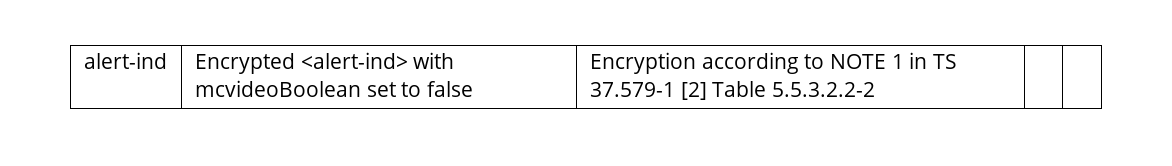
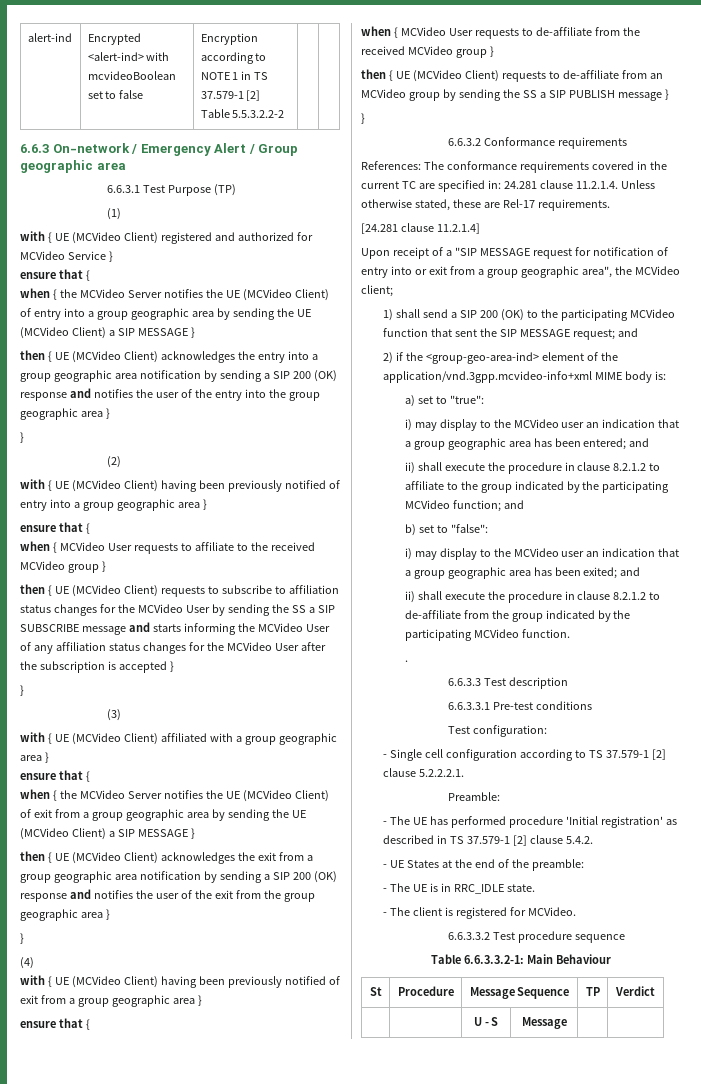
(875, 89) none -> [20,143,299,156] [20,160,126,173] [107,184,237,196] [107,208,122,220] [20,231,313,244] [20,251,113,262] [20,269,90,281] [20,288,329,301] [20,308,311,320] [20,327,195,339] [20,350,318,363] [20,370,337,382] [20,388,320,401] [20,408,110,420] [20,432,24,443] [107,456,122,468] [20,479,340,492] [20,499,207,511] [20,522,90,534] [20,541,315,554] [20,561,106,573] [20,584,339,597] [20,604,335,616] [20,622,330,635] [20,642,326,654] [20,661,174,673] [20,685,24,696] [107,709,122,721] [20,732,337,745] [20,752,49,763] [20,770,90,782] [20,789,329,802] [20,809,306,821] [20,828,195,840] [20,851,313,864] [20,871,337,883] [20,889,315,902] [20,909,110,921] [20,933,24,944] [20,957,34,969] [20,975,340,988] [20,995,202,1007] [20,1018,90,1030] [361,26,640,39] [361,46,494,58] [361,69,663,82] [361,89,669,101] [361,113,365,124] [448,137,628,149] [361,161,667,173] [361,180,655,192] [361,199,610,211] [361,223,480,234] [361,247,668,259] [361,266,680,278] [361,285,393,297] [382,309,675,321] [382,328,638,340] [382,352,618,364] [382,371,666,383] [404,395,484,407] [404,419,680,431] [404,438,650,450] [404,462,661,474] [404,481,670,493] [404,500,524,512] [404,524,488,536] [404,548,680,560] [404,567,641,579] [404,591,661,603] [404,610,631,622] [404,629,570,641] [404,660,408,662] [448,677,569,689] [448,701,593,710] [448,725,548,737] [382,749,666,761] [382,768,464,777] [448,792,501,801] [382,816,677,828] [382,835,593,846] [382,859,584,871] [382,883,535,894] [382,907,576,919] [448,931,626,943] [431,954,611,964] [369,987,382,996] [397,986,454,996] [469,987,570,999] [585,987,600,996] [615,986,655,996] [473,1017,499,1026] [521,1017,567,1029] // 6.6.3 On-network / Emergency Alert / Group geographic area // 6.6.3.1 Test Purpose (TP) // (1) // with { UE (MCVideo Client) registered and authorized for MCVideo Service } // ensure that { // when { the MCVideo Server notifies the UE (MCVideo Client) of entry into a group geographic area by sending the UE (MCVideo Client) a SIP MESSAGE } // then { UE (MCVideo Client) acknowledges the entry into a group geographic area notification by sending a SIP 200 (OK) response and notifies the user of the entry into the group geographic area } // } // (2) // with { UE (MCVideo Client) having been previously notified of entry into a group geographic area } // ensure that { // when { MCVideo User requests to affiliate to the received MCVideo group } // then { UE (MCVideo Client) requests to subscribe to affiliation status changes for the MCVideo User by sending the SS a SIP SUBSCRIBE message and starts informing the MCVideo User of any affiliation status changes for the MCVideo User after the subscription is accepted } // } // (3) // with { UE (MCVideo Client) affiliated with a group geographic area } // ensure that { // when { the MCVideo Server notifies the UE (MCVideo Client) of exit from a group geographic area by sending the UE (MCVideo Client) a SIP MESSAGE } // then { UE (MCVideo Client) acknowledges the exit from a group geographic area notification by sending a SIP 200 (OK) response and notifies the user of the exit from the group geographic area } // } // (4) // with { UE (MCVideo Client) having been previously notified of exit from a group geographic area } // ensure that { // when { MCVideo User requests to de-affiliate from the received MCVideo group } // then { UE (MCVideo Client) requests to de-affiliate from an MCVideo group by sending the SS a SIP PUBLISH message } // } // 6.6.3.2 Conformance requirements // References: The conformance requirements covered in the current TC are specified in: 24.281 clause 11.2.1.4. Unless otherwise stated, these are Rel-17 requirements. // [24.281 clause 11.2.1.4] // Upon receipt of a "SIP MESSAGE request for notification of entry into or exit from a group geographic area", the MCVideo client; // 1) shall send a SIP 200 (OK) to the participating MCVideo function that sent the SIP MESSAGE request; and // 2) if the <group-geo-area-ind> element of the application/vnd.3gpp.mcvideo-info+xml MIME body is: // a) set to "true": // i) may display to the MCVideo user an indication that a group geographic area has been entered; and // ii) shall execute the procedure in clause 8.2.1.2 to affiliate to the group indicated by the participating MCVideo function; and // b) set to "false": // i) may display to the MCVideo user an indication that a group geographic area has been exited; and // ii) shall execute the procedure in clause 8.2.1.2 to de-affiliate from the group indicated by the participating MCVideo function. // . // 6.6.3.3 Test description // 6.6.3.3.1 Pre-test conditions // Test configuration: // - Single cell configuration according to TS 37.579-1 [2] clause 5.2.2.2.1. // Preamble: // - The UE has performed procedure 'Initial registration' as described in TS 37.579-1 [2] clause 5.4.2. // - UE States at the end of the preamble: // - The UE is in RRC_IDLE state. // - The client is registered for MCVideo. // 6.6.3.3.2 Test procedure sequence // Table 6.6.3.3.2-1: Main Behaviour // St | Procedure | Message Sequence | TP | Verdict // | | U - S | Message | |

